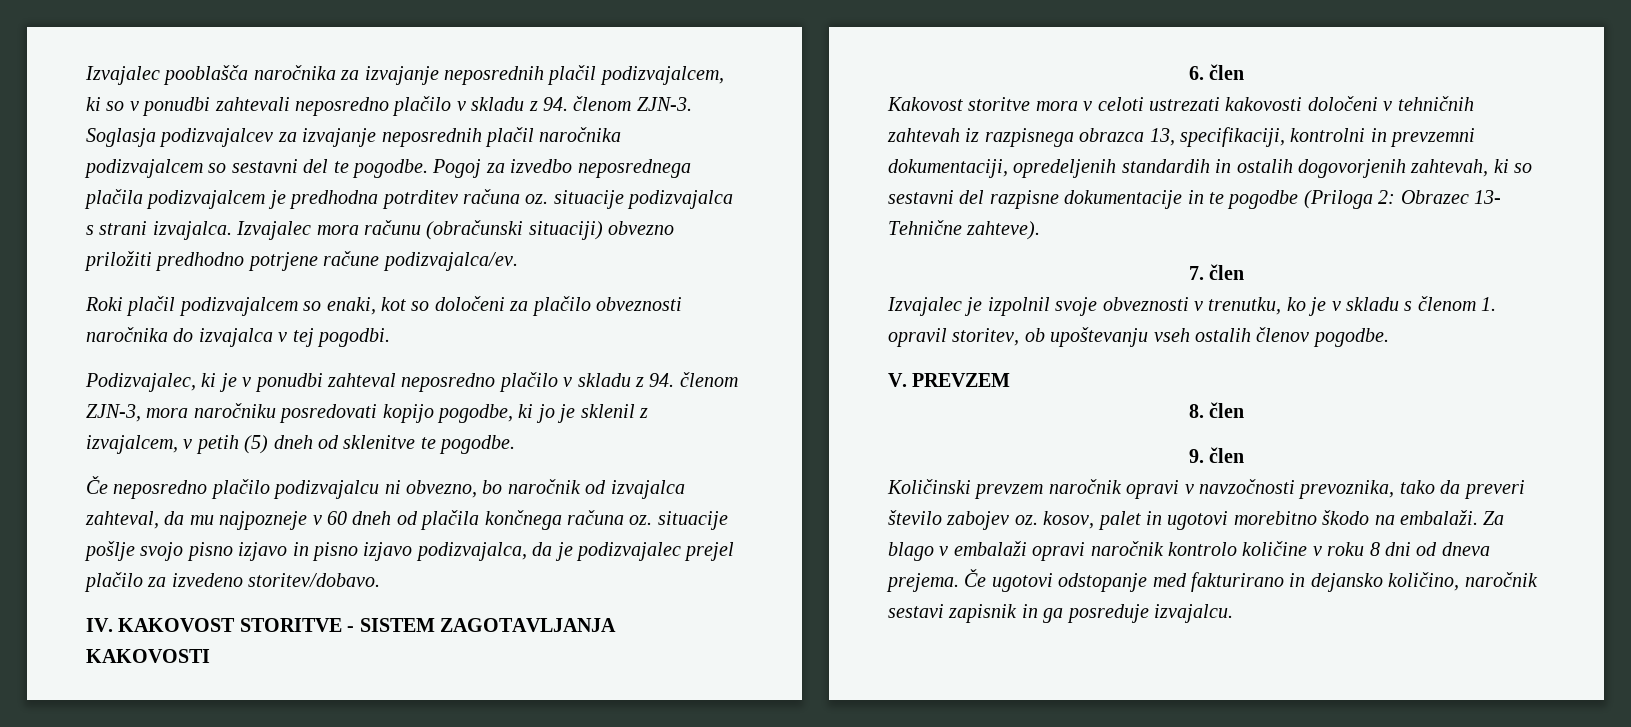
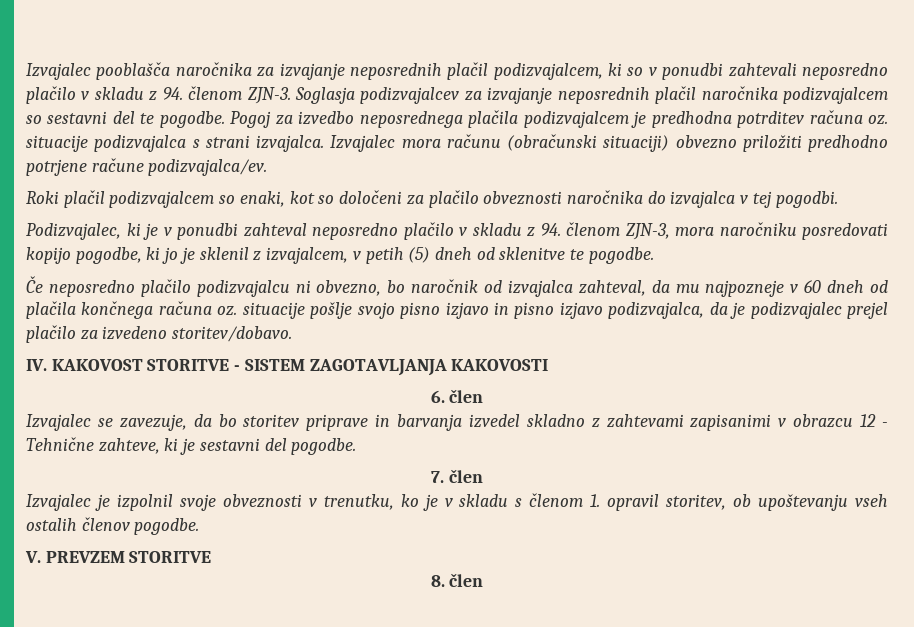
[887,96,1474,111] [887,127,1476,147] [888,159,1533,178] [888,190,1501,209] [888,220,1041,240] Kakovost storitve mora v celoti ustrezati kakovosti določeni v tehničnih zahtevah iz razpisnega obrazca 13, specifikaciji, kontrolni in prevzemni dokumentaciji, opredeljenih standardih in ostalih dogovorjenih zahtevah, ki so sestavni del razpisne dokumentacije in te pogodbe (Priloga 2: Obrazec 13- Tehnične zahteve). -> [26,414,888,431] [26,437,357,455] Izvajalec se zavezuje, da bo storitev priprave in barvanja izvedel skladno z zahtevami zapisanimi v obrazcu 12 - Tehnične zahteve, ki je sestavni del pogodbe.
(1011, 380) none -> [129,551,212,563] STORITVE
[1188,447,1245,463] [887,479,1525,499] [888,510,1505,530] [888,541,1490,561] [886,569,1538,592] [888,604,1233,623] // 9. člen // Količinski prevzem naročnik opravi v navzočnosti prevoznika, tako da preveri število zabojev oz. kosov, palet in ugotovi morebitno škodo na embalaži. Za blago v embalaži opravi naročnik kontrolo količine v roku 8 dni od dneva prejema. Če ugotovi odstopanje med fakturirano in dejansko količino, naročnik sestavi zapisnik in ga posreduje izvajalcu. -> (484, 580) none

